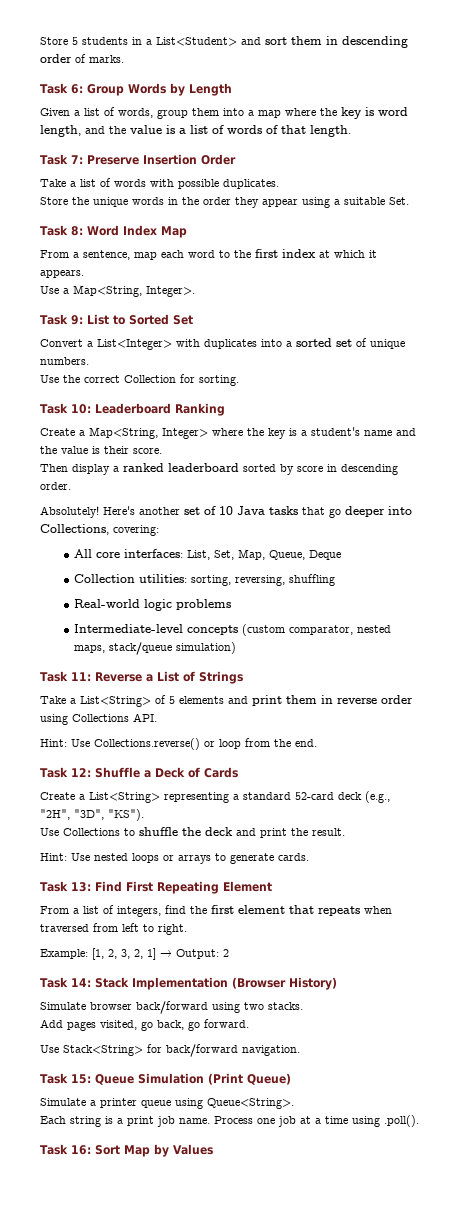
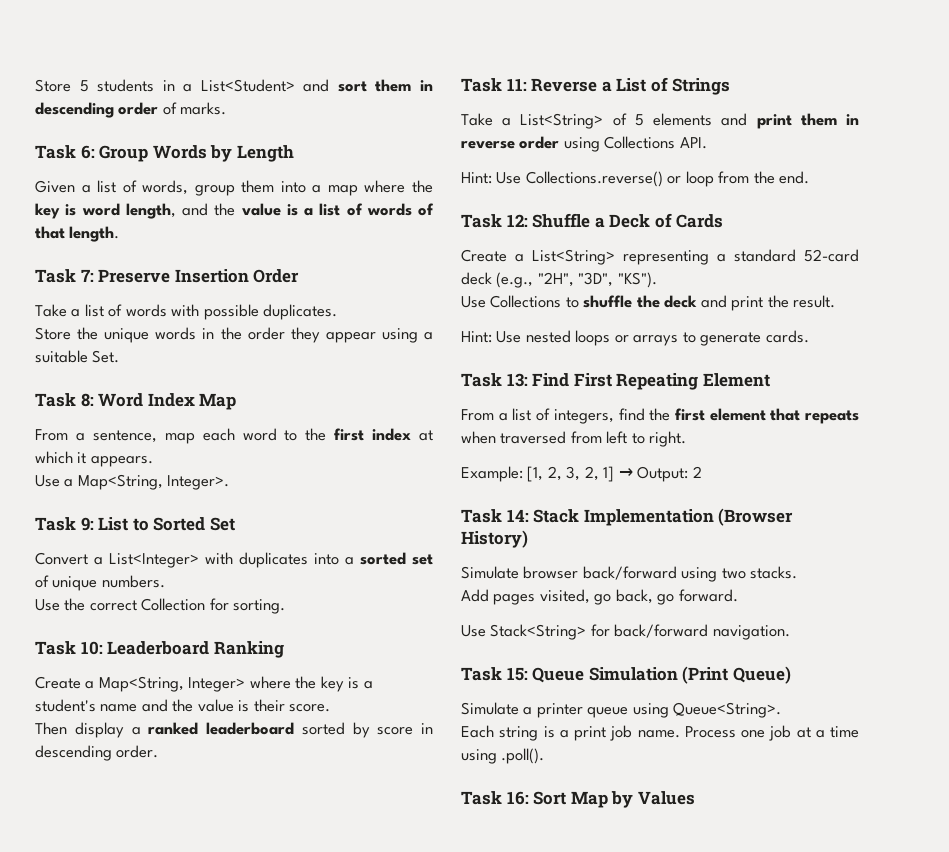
[40,506,412,518] [40,524,159,536] [73,549,341,560] [73,574,335,586] [73,599,231,611] [73,624,391,636] [73,642,236,655] // Absolutely! Here's another set of 10 Java tasks that go deeper into Collections, covering: // All core interfaces: List, Set, Map, Queue, Deque // Collection utilities: sorting, reversing, shuffling // Real-world logic problems // Intermediate-level concepts (custom comparator, nested maps, stack/queue simulation) -> (159, 751) none

